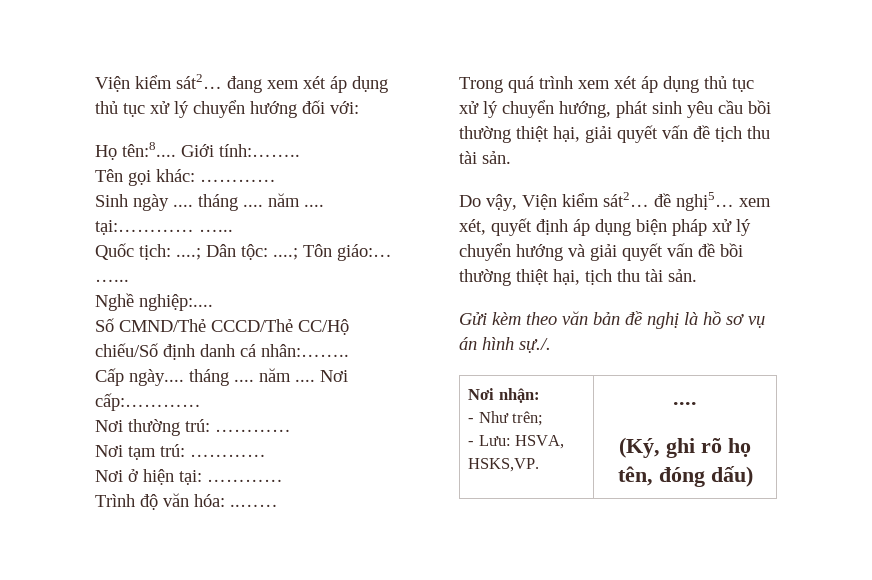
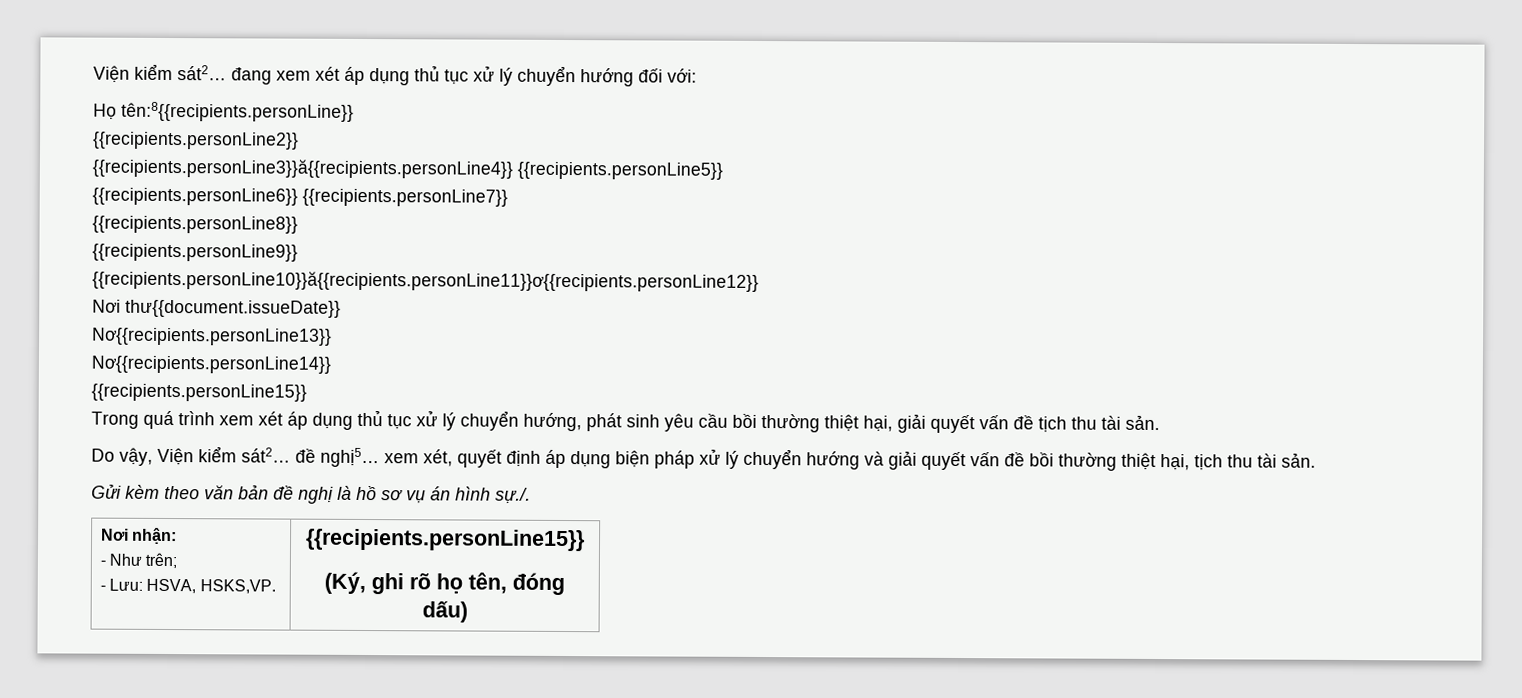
[122,142,300,157] [95,169,276,186] [95,193,324,211] [95,220,233,235] [95,243,392,261] [95,279,129,282] [95,293,213,311] [95,318,349,335] [95,343,349,360] [95,368,348,386] [95,393,201,411] [95,419,291,436] [95,444,266,460] [95,469,283,485] [95,493,278,510] tên:8.... Giới tính:…….. // Tên gọi khác: ………… // Sinh ngày .... tháng .... năm .... tại:………… …... // Quốc tịch: ....; Dân tộc: ....; Tôn giáo:… …... // Nghề nghiệp:.... // Số CMND/Thẻ CCCD/Thẻ CC/Hộ chiếu/Số định danh cá nhân:…….. // Cấp ngày.... tháng .... năm .... Nơi cấp:………… // Nơi thường trú: ………… // Nơi tạm trú: ………… // Nơi ở hiện tại: ………… // Trình độ văn hóa: ..…… -> [121,101,354,122] [93,131,299,150] [92,158,723,180] [92,187,508,207] [92,215,298,234] [92,243,298,262] [92,270,759,292] [92,299,341,318] [92,327,332,346] [91,355,331,374] [91,383,307,402] tên:8{{recipients.personLine}} // {{recipients.personLine2}} // {{recipients.personLine3}}ă{{recipients.personLine4}} {{recipients.personLine5}} // {{recipients.personLine6}} {{recipients.personLine7}} // {{recipients.personLine8}} // {{recipients.personLine9}} // {{recipients.personLine10}}ă{{recipients.personLine11}}ơ{{recipients.personLine12}} // Nơi thư{{document.issueDate}} // Nơ{{recipients.personLine13}} // Nơ{{recipients.personLine14}} // {{recipients.personLine15}}
[673,402,697,405] .... -> [305,528,586,552] {{recipients.personLine15}}

